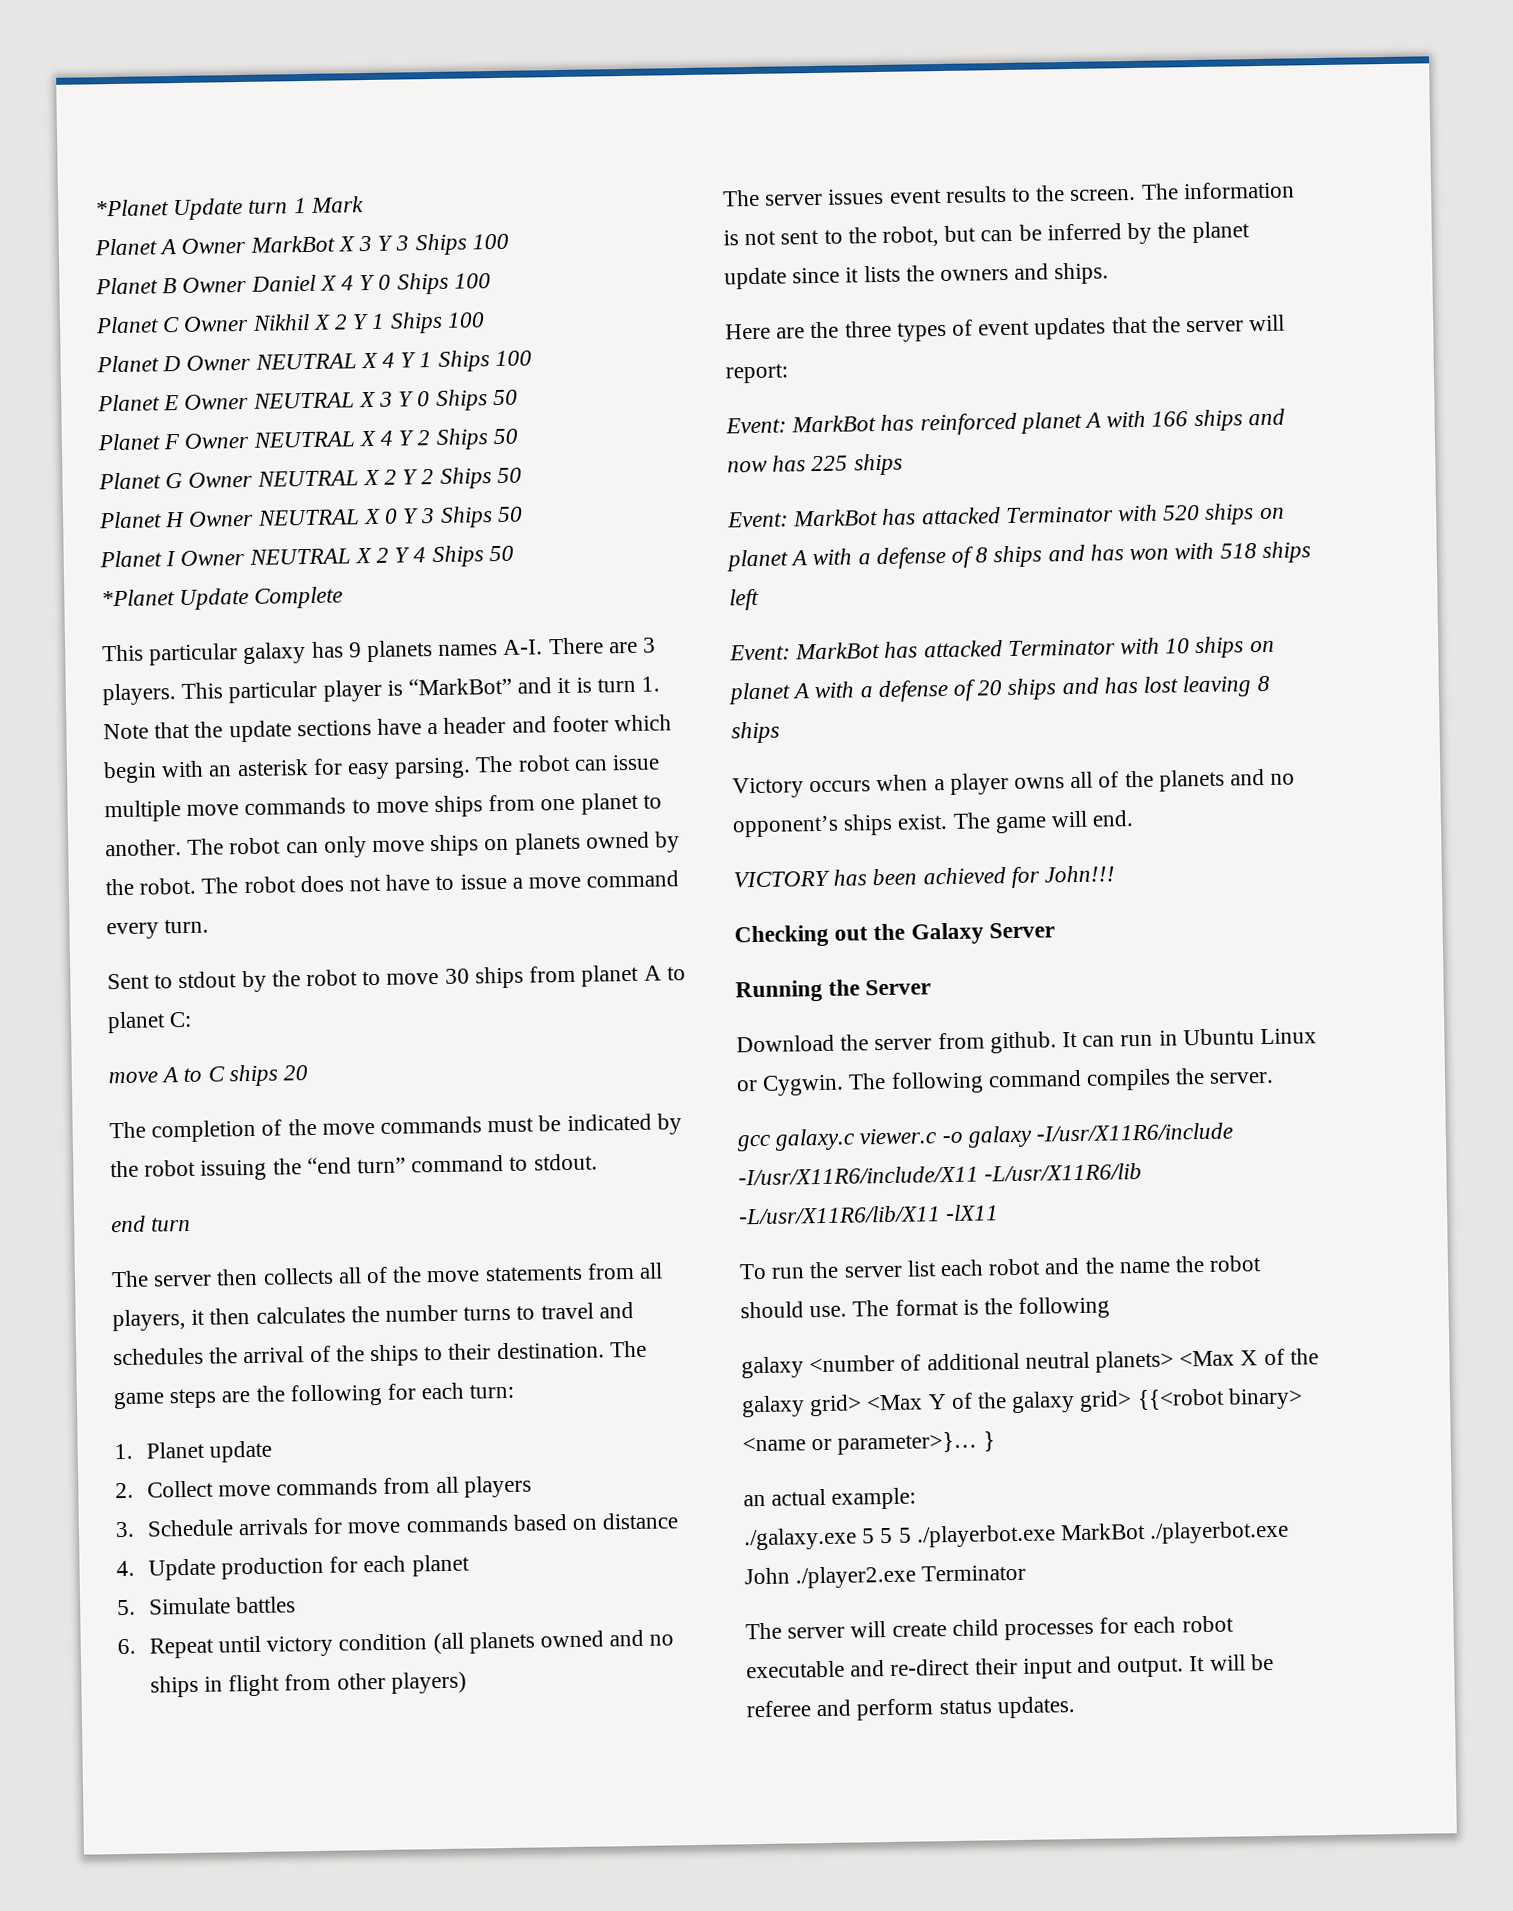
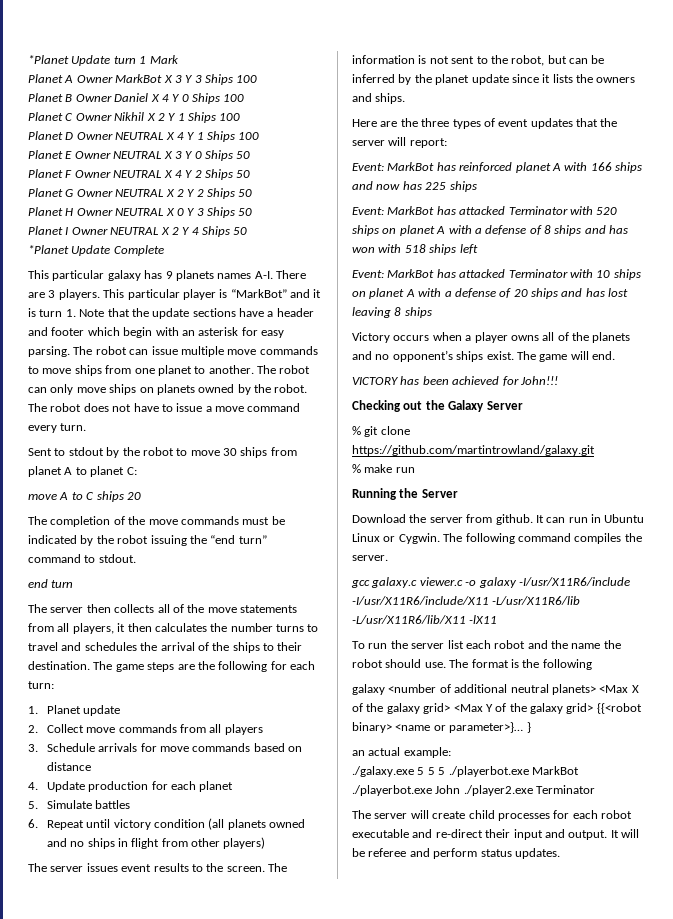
(1055, 930) none -> [352,426,410,437] [352,445,595,456] [352,464,415,473] // % git clone https://github.com/martintrowland/galaxy.git // % make run

